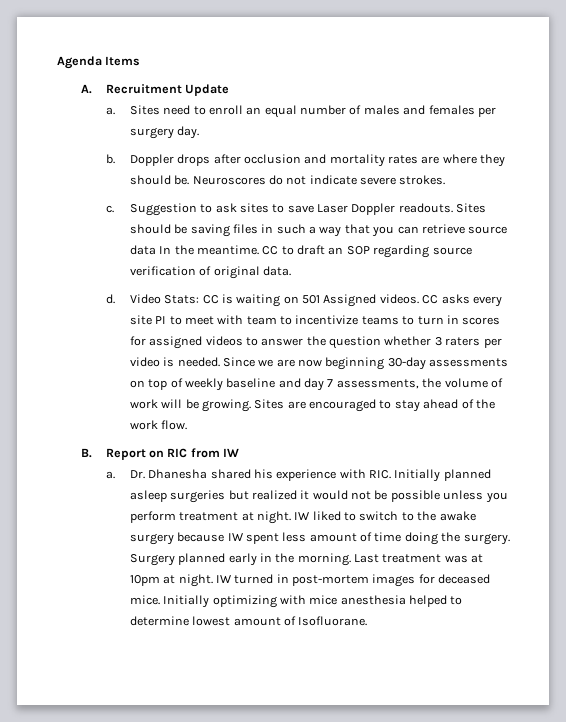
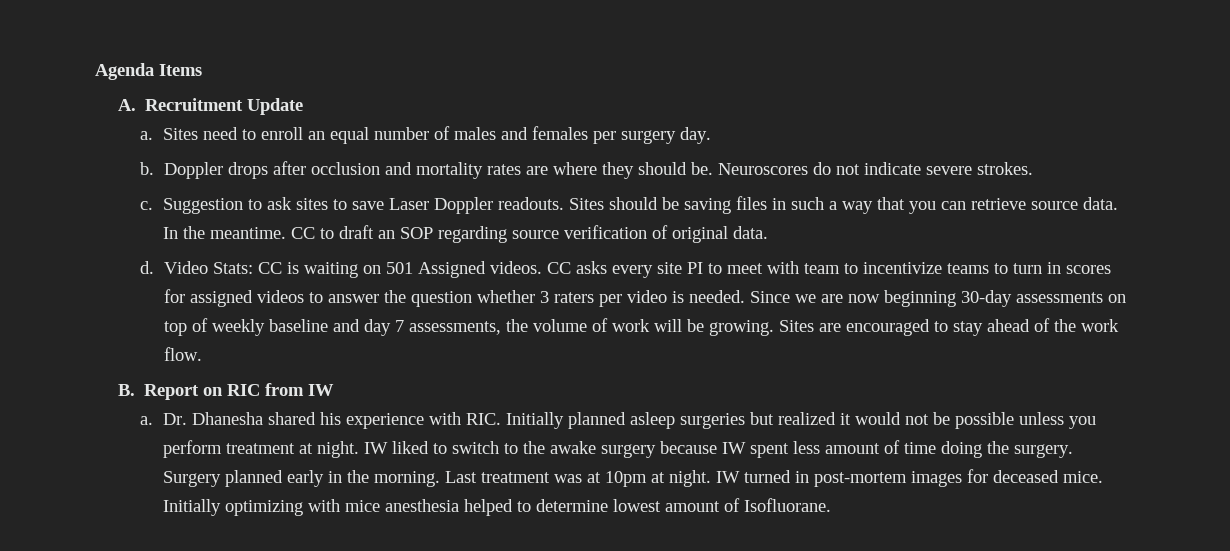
[129,245,156,255] data -> [1083,197,1119,210] data.

